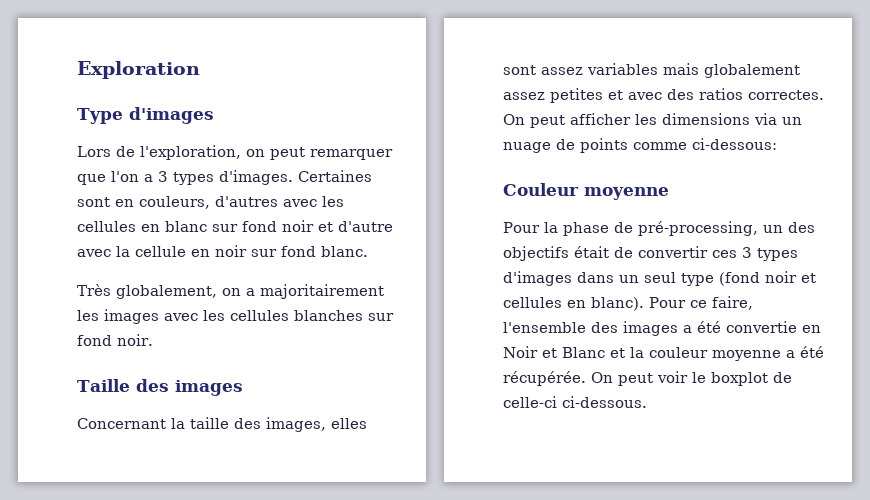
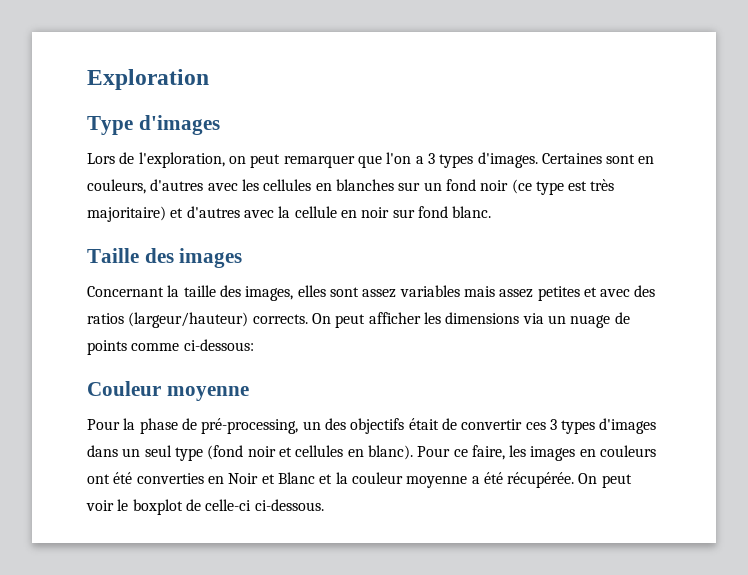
[165,220,393,232] blanc sur fond noir et d'autre -> [335,179,615,195] [87,206,240,222] blanches sur un fond noir (ce type est très majoritaire) et d'autres
[77,284,384,299] [77,309,394,324] [77,334,153,346] // Très globalement, on a majoritairement les images avec les cellules blanches sur fond noir. -> (492, 212) none
[704,64,800,78] globalement -> (495, 291) none
[748,90,824,100] correctes. -> [128,312,308,328] (largeur/hauteur) corrects.
[503,321,797,336] l'ensemble des images a été convertie -> [509,445,657,461] [87,472,204,484] les images en couleurs ont été converties

